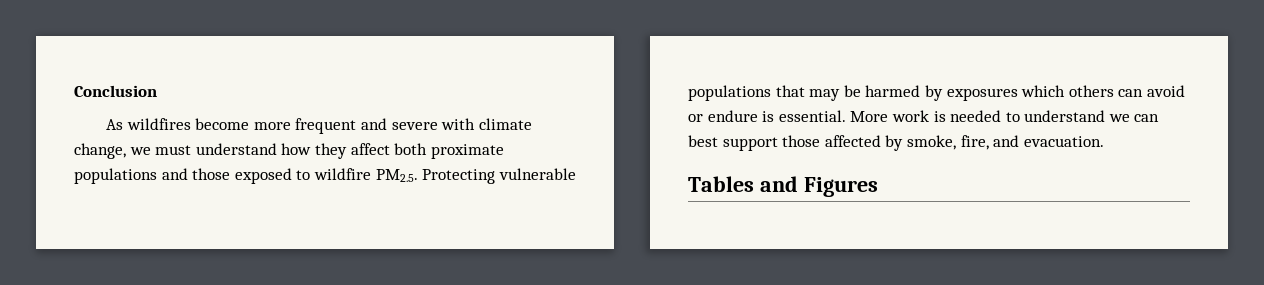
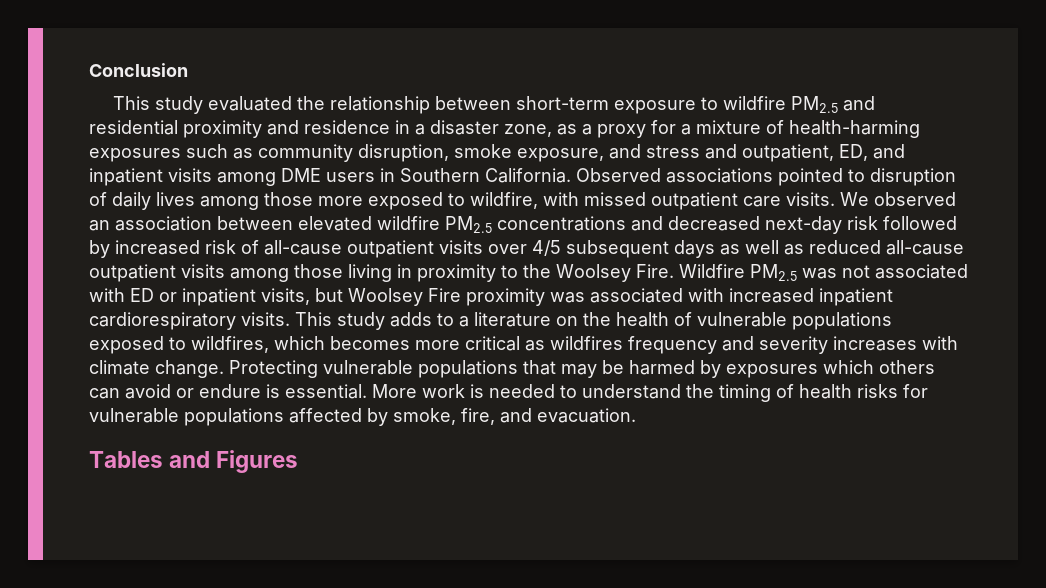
[106,118,532,134] [74,143,504,159] [74,168,418,184] As wildfires become more frequent and severe with climate change, we must understand how they affect both proximate populations and those exposed to wildfire PM2.5. -> [113,96,876,114] [89,120,920,138] [89,144,905,162] [89,168,956,186] [89,192,956,210] [89,216,957,234] [89,240,964,258] [89,264,968,282] [89,288,893,306] [89,312,892,330] [89,336,958,354] [89,360,224,378] This study evaluated the relationship between short-term exposure to wildfire PM2.5 and residential proximity and residence in a disaster zone, as a proxy for a mixture of health-harming exposures such as community disruption, smoke exposure, and stress and outpatient, ED, and inpatient visits among DME users in Southern California. Observed associations pointed to disruption of daily lives among those more exposed to wildfire, with missed outpatient care visits. We observed an association between elevated wildfire PM2.5 concentrations and decreased next-day risk followed by increased risk of all-cause outpatient visits over 4/5 subsequent days as well as reduced all-cause outpatient visits among those living in proximity to the Woolsey Fire. Wildfire PM2.5 was not associated with ED or inpatient visits, but Woolsey Fire proximity was associated with increased inpatient cardiorespiratory visits. This study adds to a literature on the health of vulnerable populations exposed to wildfires, which becomes more critical as wildfires frequency and severity increases with climate change.
[1108,114,1160,122] [688,135,821,151] we can best support those -> [686,384,928,402] [89,408,284,426] the timing of health risks for vulnerable populations

